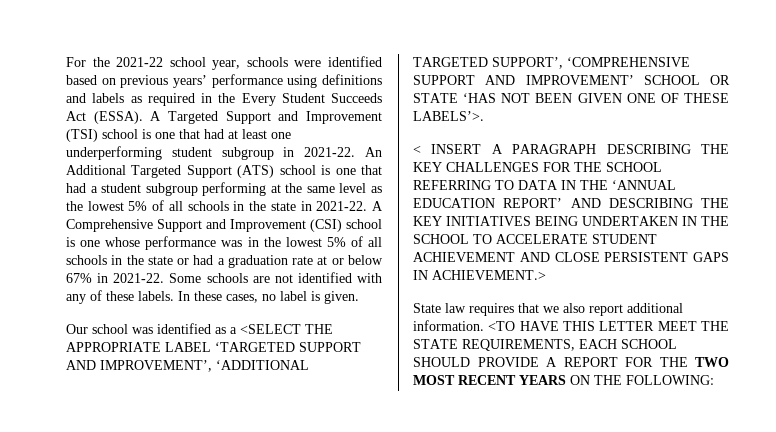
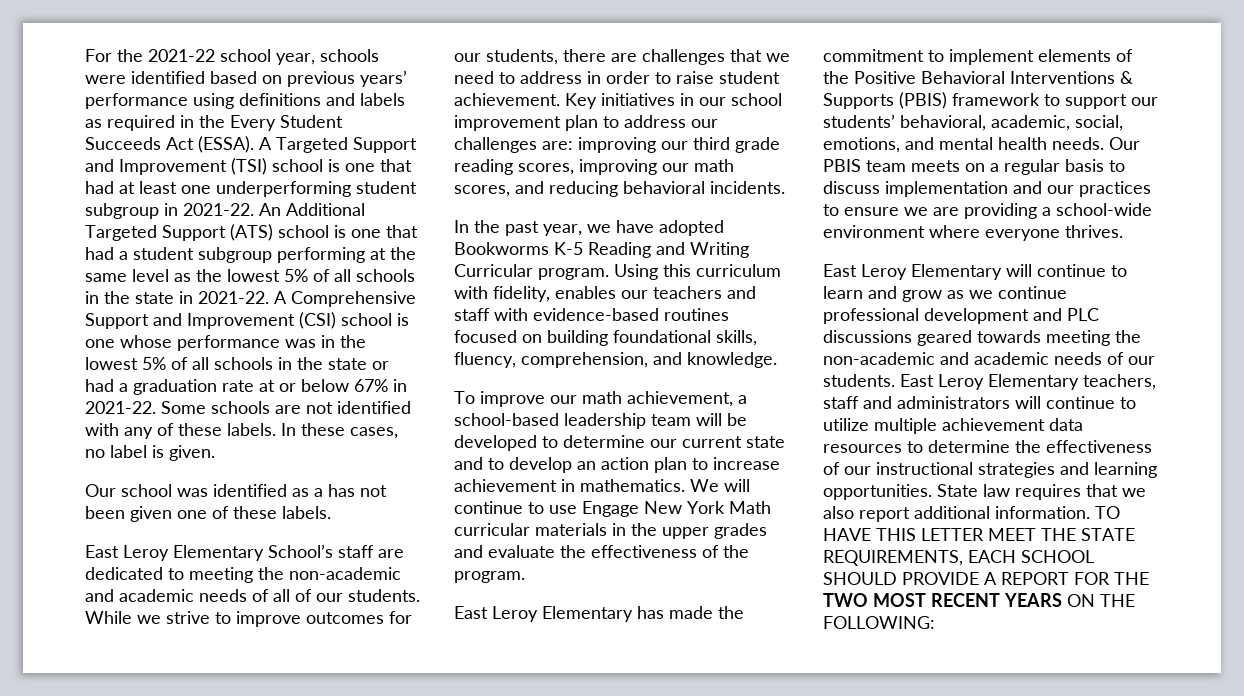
[240,324,333,334] [66,342,361,352] [66,360,309,372] [413,57,690,69] [413,75,730,85] [413,93,729,103] [413,111,484,121] [413,144,729,154] [413,162,662,172] [413,180,676,190] [413,198,729,208] [413,216,729,226] [413,234,657,244] [413,252,729,262] [413,270,546,280] <SELECT THE APPROPRIATE LABEL ‘TARGETED SUPPORT AND IMPROVEMENT’, ‘ADDITIONAL TARGETED SUPPORT’, ‘COMPREHENSIVE SUPPORT AND IMPROVEMENT’ SCHOOL OR STATE ‘HAS NOT BEEN GIVEN ONE OF THESE LABELS’>. // < INSERT A PARAGRAPH DESCRIBING THE KEY CHALLENGES FOR THE SCHOOL REFERRING TO DATA IN THE ‘ANNUAL EDUCATION REPORT’ AND DESCRIBING THE KEY INITIATIVES BEING UNDERTAKEN IN THE SCHOOL TO ACCELERATE STUDENT ACHIEVEMENT AND CLOSE PERSISTENT GAPS IN ACHIEVEMENT.> // -> [328,484,387,497] [85,506,331,522] [85,544,404,561] [85,567,401,583] [85,589,420,602] [85,611,412,627] [454,49,790,65] [454,71,780,84] [454,93,782,109] [454,115,718,131] [454,137,780,153] [454,159,734,175] [454,181,785,197] [454,220,724,236] [454,242,749,258] [454,264,781,280] [454,286,756,302] [454,308,729,321] [454,330,757,346] [454,352,777,368] [454,391,747,407] [454,413,747,429] [454,435,785,451] [454,457,780,473] [454,479,750,492] [454,501,771,517] [454,523,767,539] [454,545,749,558] [454,571,525,583] [454,606,744,622] [823,49,1133,65] [823,71,1133,84] [823,92,1158,109] [823,114,1123,131] [823,137,1140,153] [823,159,1125,175] [823,181,1151,197] [823,203,1152,219] [823,225,1123,241] [823,264,1127,280] [823,286,1067,302] [823,308,1099,324] [823,330,1141,346] [823,352,1155,365] [823,374,1156,390] [823,396,1136,409] [823,418,1083,434] [823,440,1152,453] [823,462,1157,478] [823,484,932,500] has not been given one of these labels. // East Leroy Elementary School’s staff are dedicated to meeting the non-academic and academic needs of all of our students. While we strive to improve outcomes for our students, there are challenges that we need to address in order to raise student achievement. Key initiatives in our school improvement plan to address our challenges are: improving our third grade reading scores, improving our math scores, and reducing behavioral incidents. // In the past year, we have adopted Bookworms K-5 Reading and Writing Curricular program. Using this curriculum with fidelity, enables our teachers and staff with evidence-based routines focused on building foundational skills, fluency, comprehension, and knowledge. // To improve our math achievement, a school-based leadership team will be developed to determine our current state and to develop an action plan to increase achievement in mathematics. We will continue to use Engage New York Math curricular materials in the upper grades and evaluate the effectiveness of the program. // East Leroy Elementary has made the commitment to implement elements of the Positive Behavioral Interventions & Supports (PBIS) framework to support our students’ behavioral, academic, social, emotions, and mental health needs. Our PBIS team meets on a regular basis to discuss implementation and our practices to ensure we are providing a school-wide environment where everyone thrives. // East Leroy Elementary will continue to learn and grow as we continue professional development and PLC discussions geared towards meeting the non-academic and academic needs of our students. East Leroy Elementary teachers, staff and administrators will continue to utilize multiple achievement data resources to determine the effectiveness of our instructional strategies and learning opportunities.
[488,321,516,331] <TO -> [1095,506,1120,519] TO

